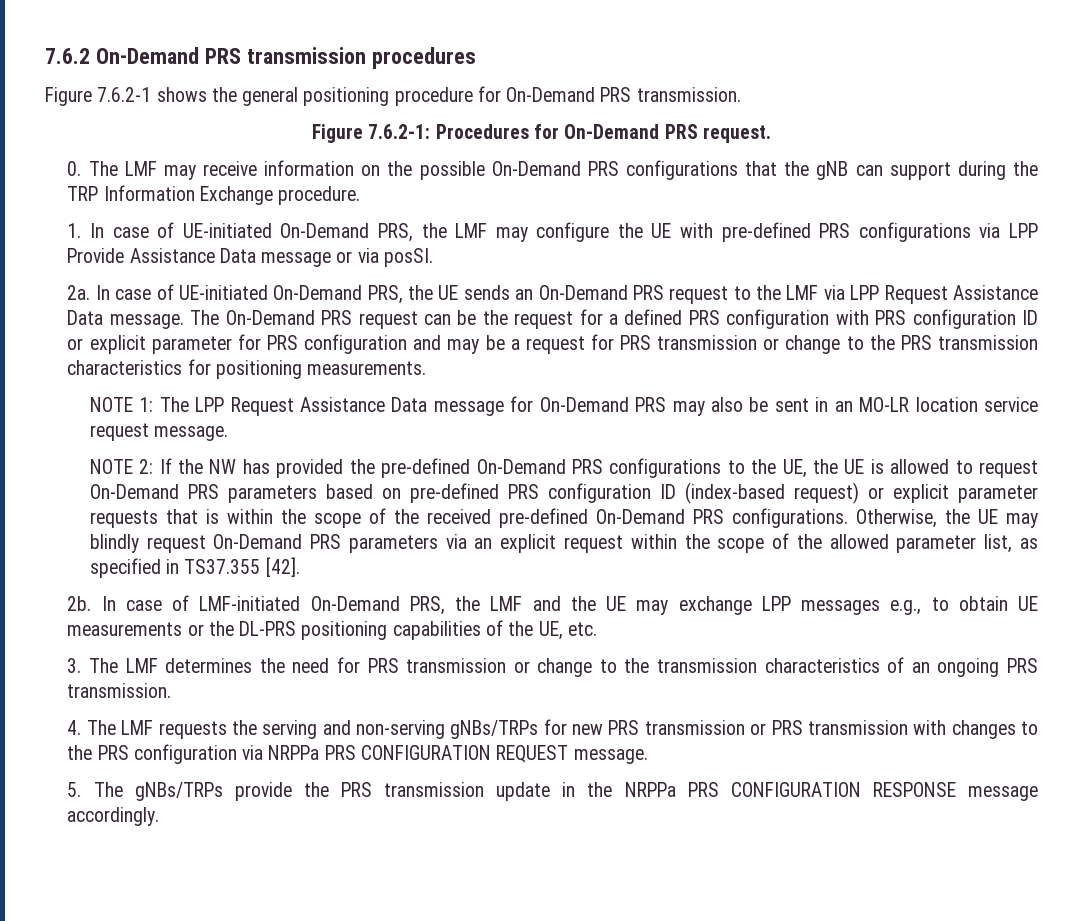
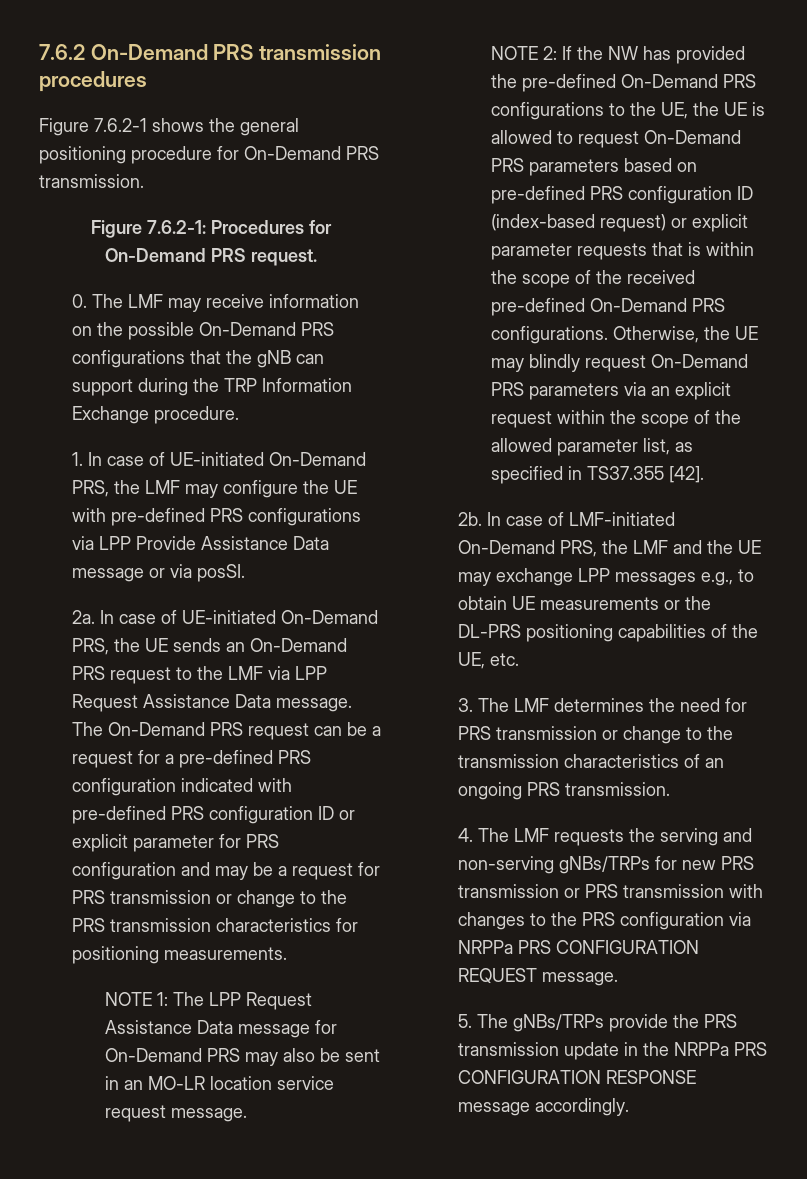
[482,310,508,325] the -> [371,726,381,736] a
[624,309,869,329] defined PRS configuration with -> [178,750,311,768] [71,778,292,796] [71,806,166,824] pre-defined PRS configuration indicated with pre-defined

